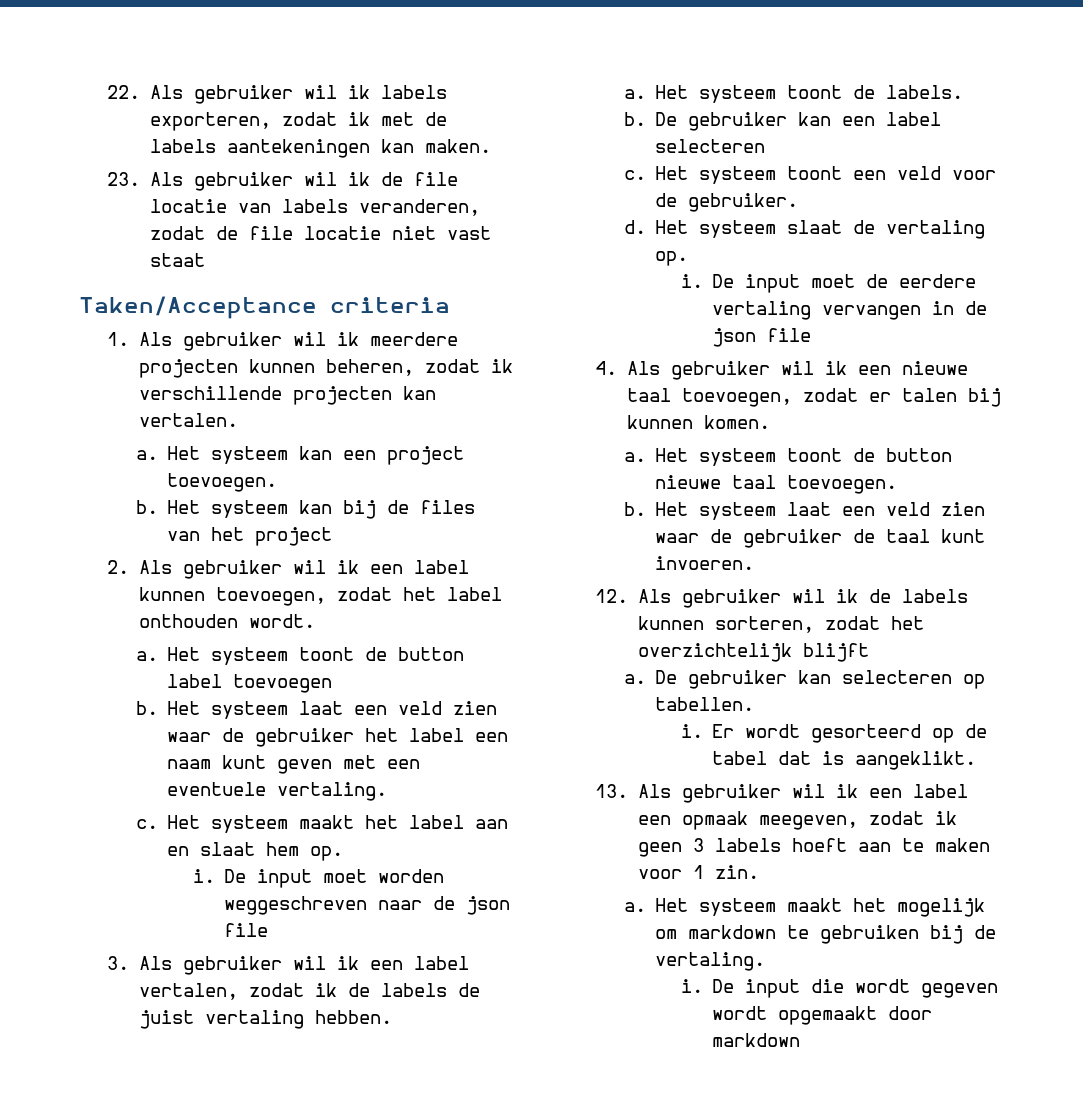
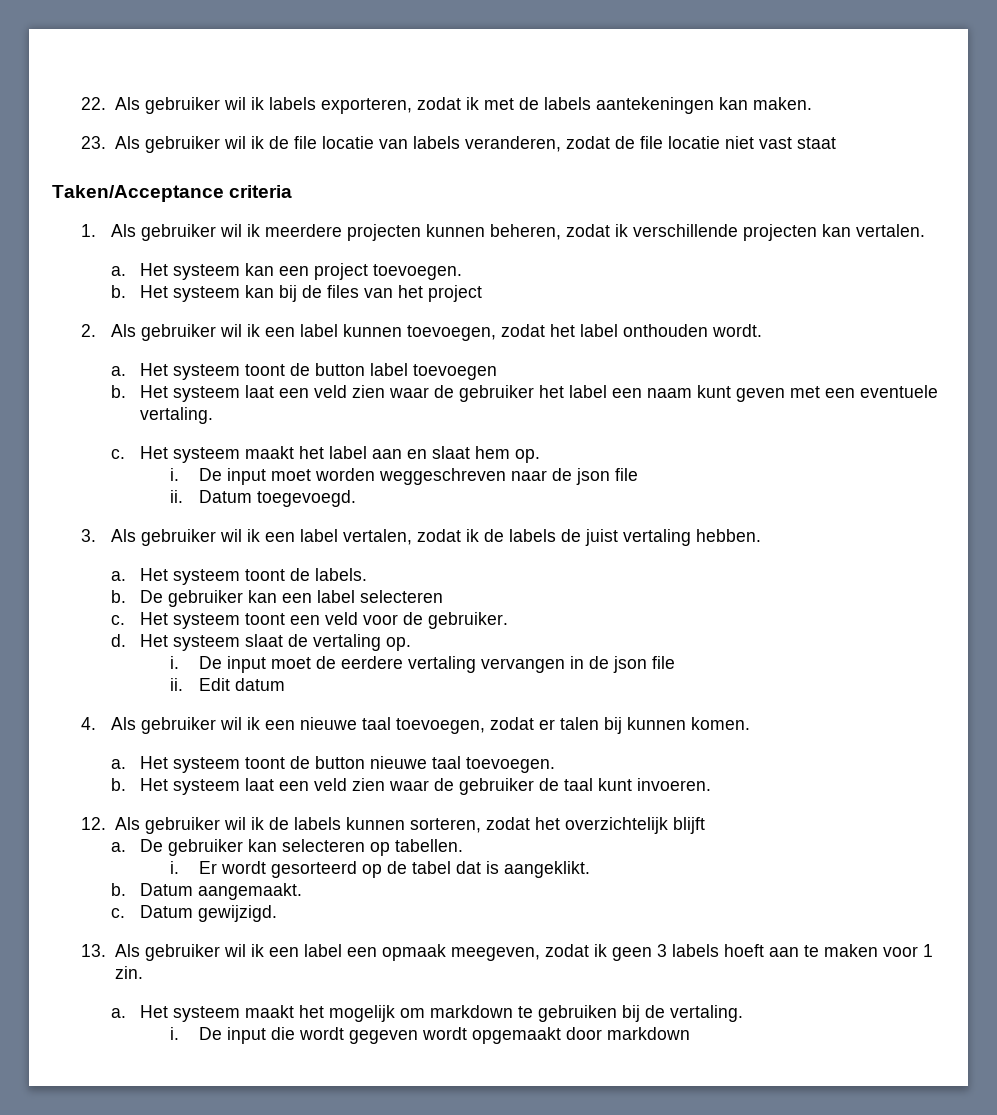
(268, 930) none -> [169,490,357,507] // ii. Datum toegevoegd.
(811, 335) none -> [169,678,286,691] // ii. Edit datum
(976, 760) none -> [110,883,303,900] [110,905,278,922] // b. Datum aangemaakt. // c. Datum gewijzigd.

